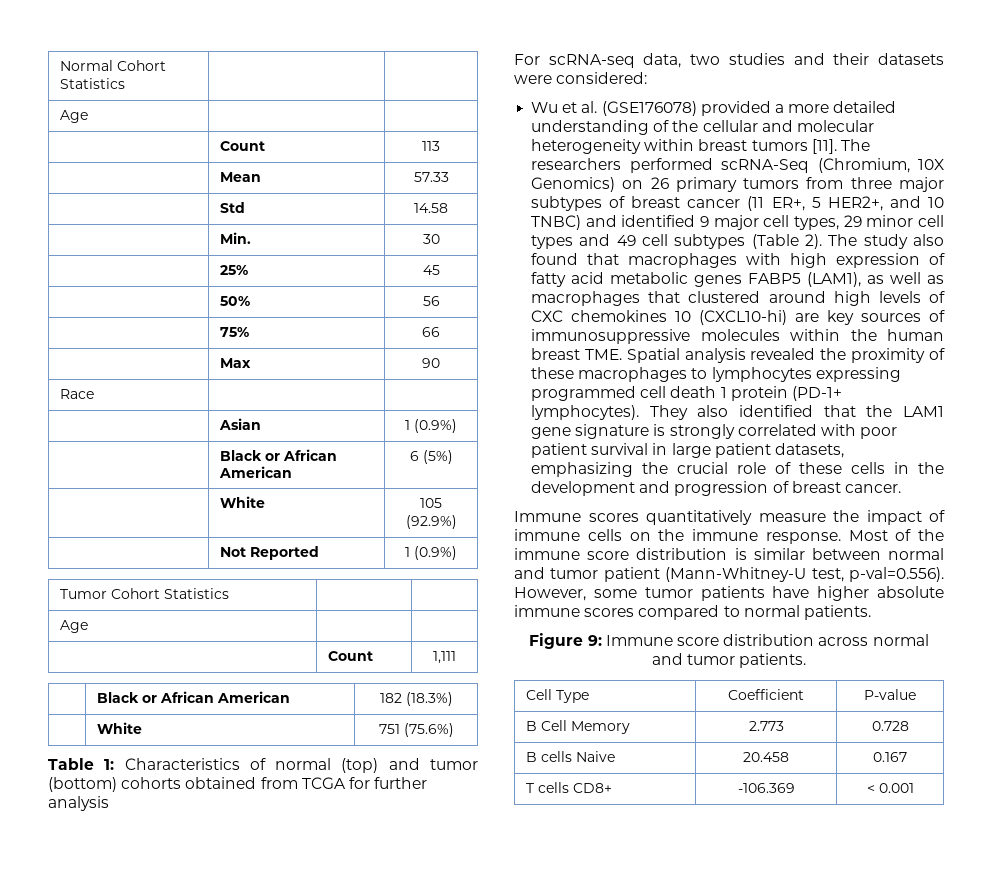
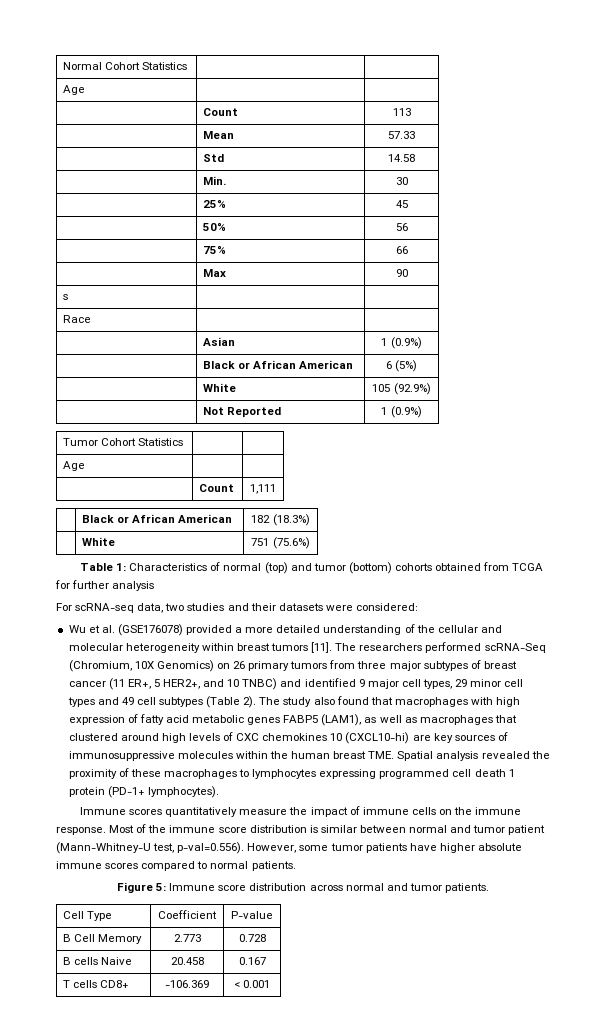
(440, 363) none -> [62,294,68,300] // s | |
[649,405,944,420] [531,424,898,439] [531,443,844,458] [531,462,944,477] [531,481,901,496] They also identified that the LAM1 gene signature is strongly correlated with poor patient survival in large patient datasets, emphasizing the crucial role of these cells in the development and progression of breast cancer. -> (219, 792) none
[587,635,602,646] 9: -> [156,883,167,891] 5:

